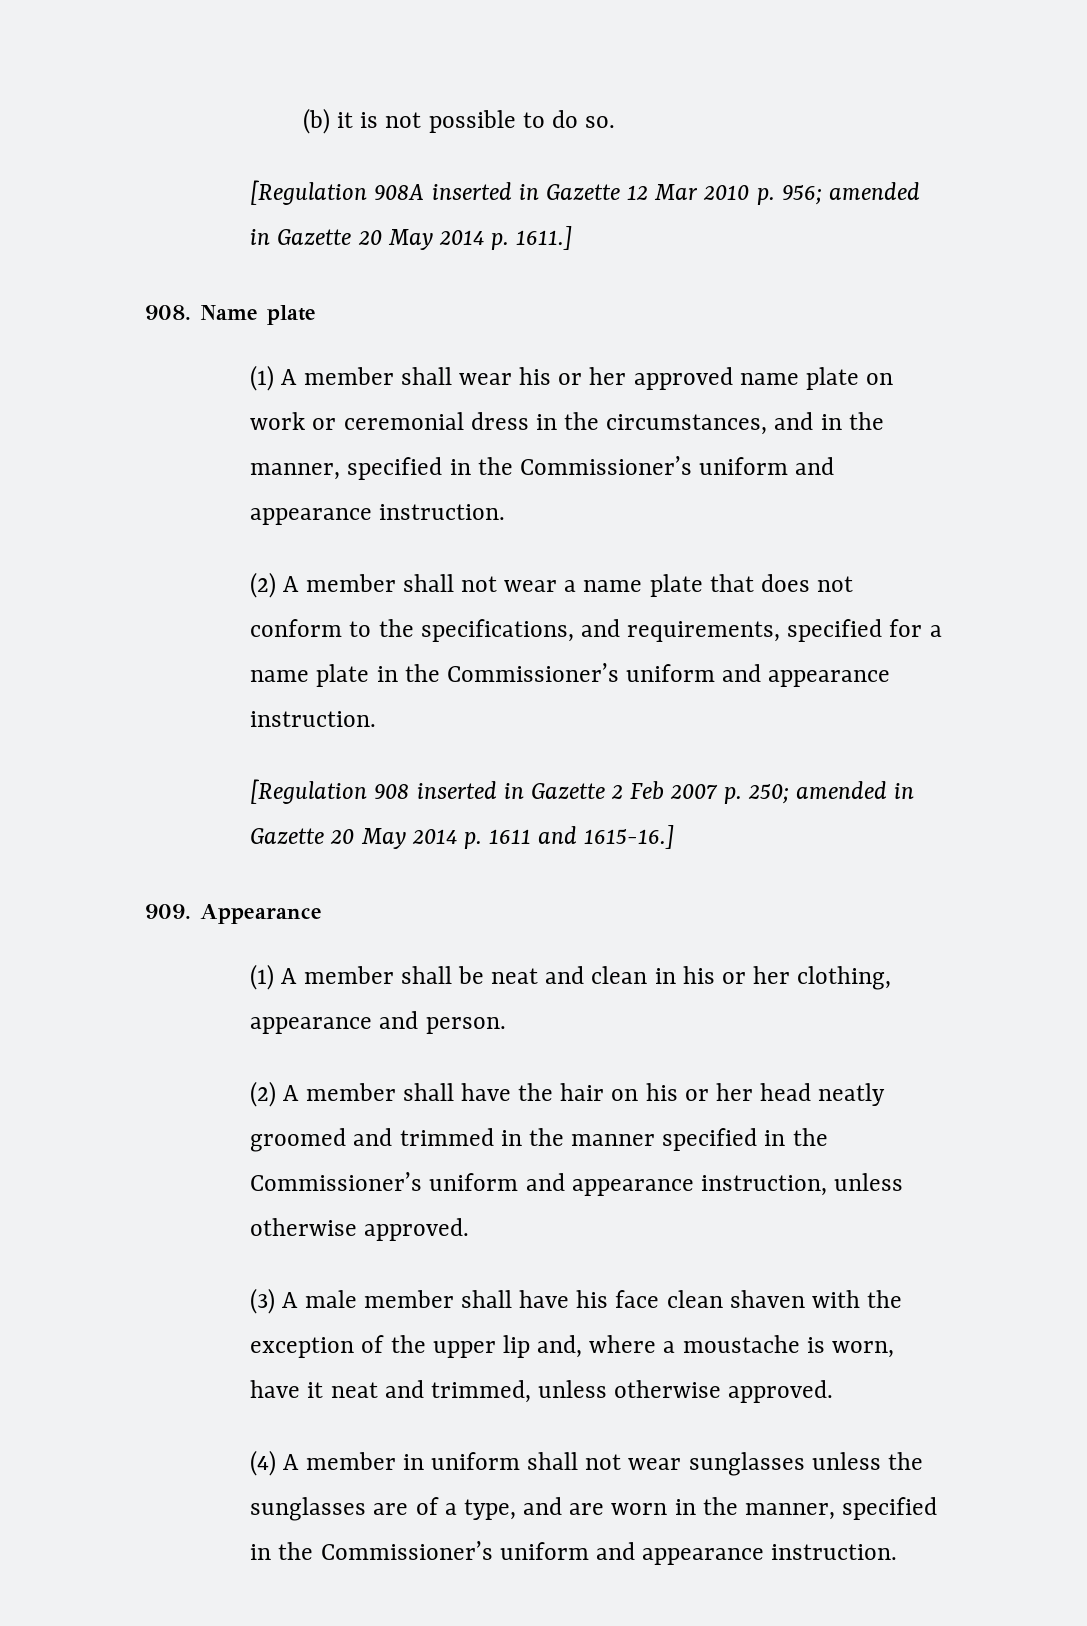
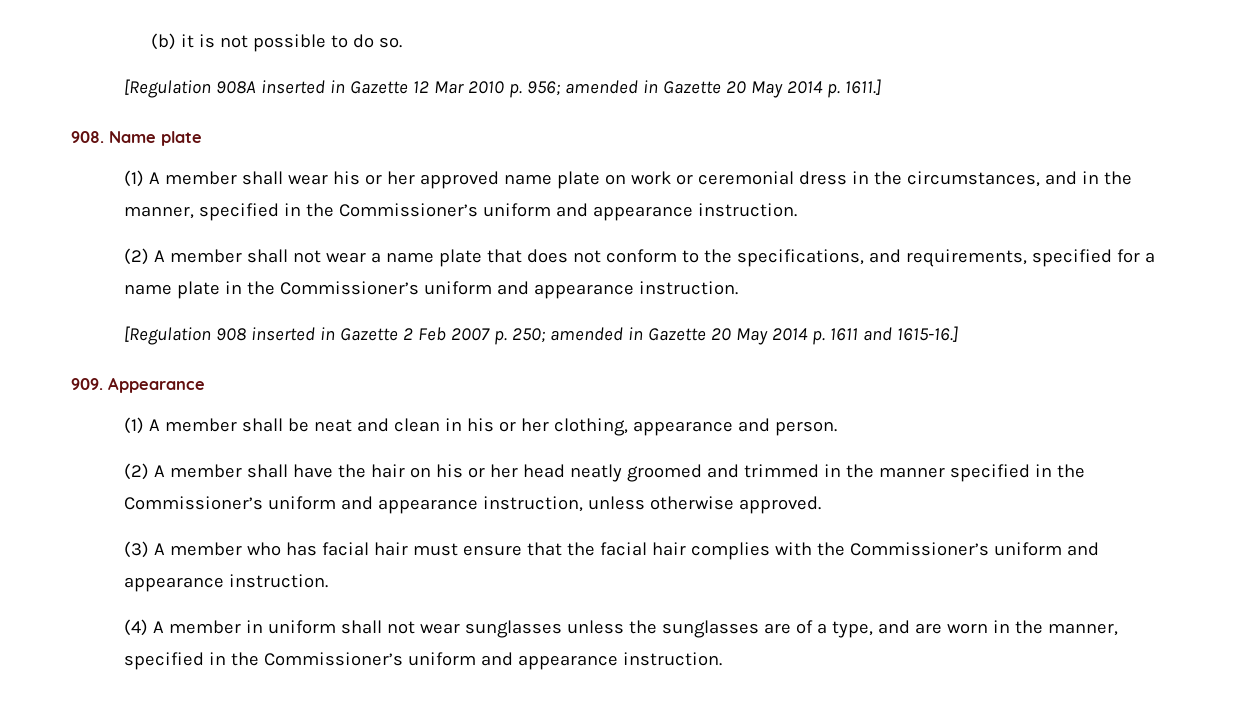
[304,1290,902,1308] [250,1335,894,1358] [250,1380,834,1403] male member shall have his face clean shaven with the exception of the upper lip and, where a moustache is worn, have it neat and trimmed, unless otherwise approved. -> [170,542,1099,560] [124,574,329,592] member who has facial hair must ensure that the facial hair complies with the Commissioner’s uniform and appearance instruction.

